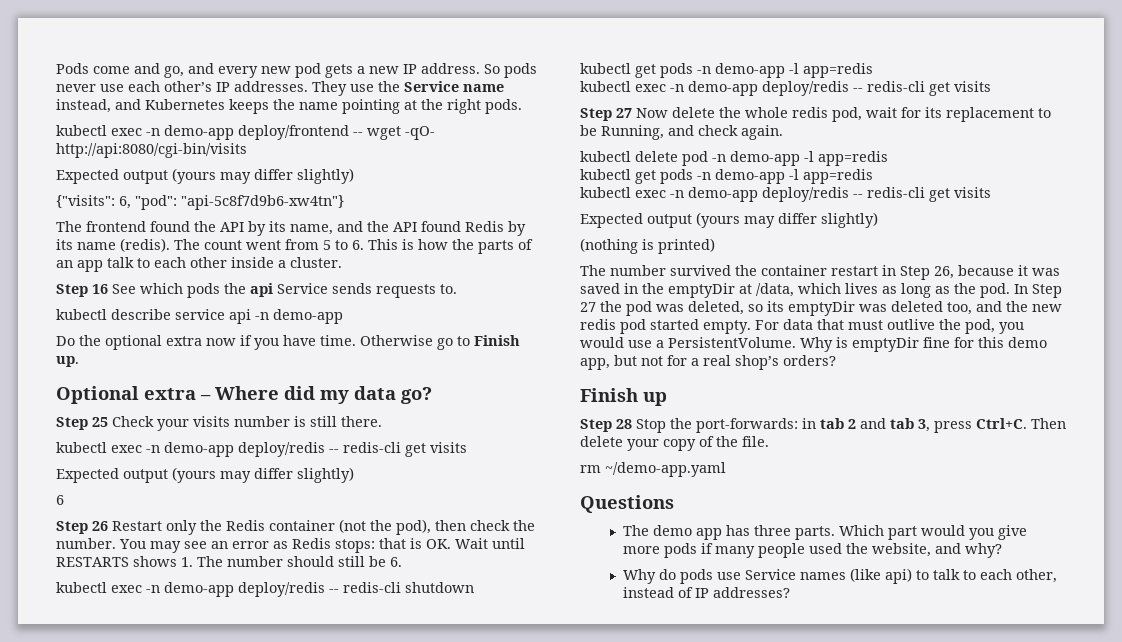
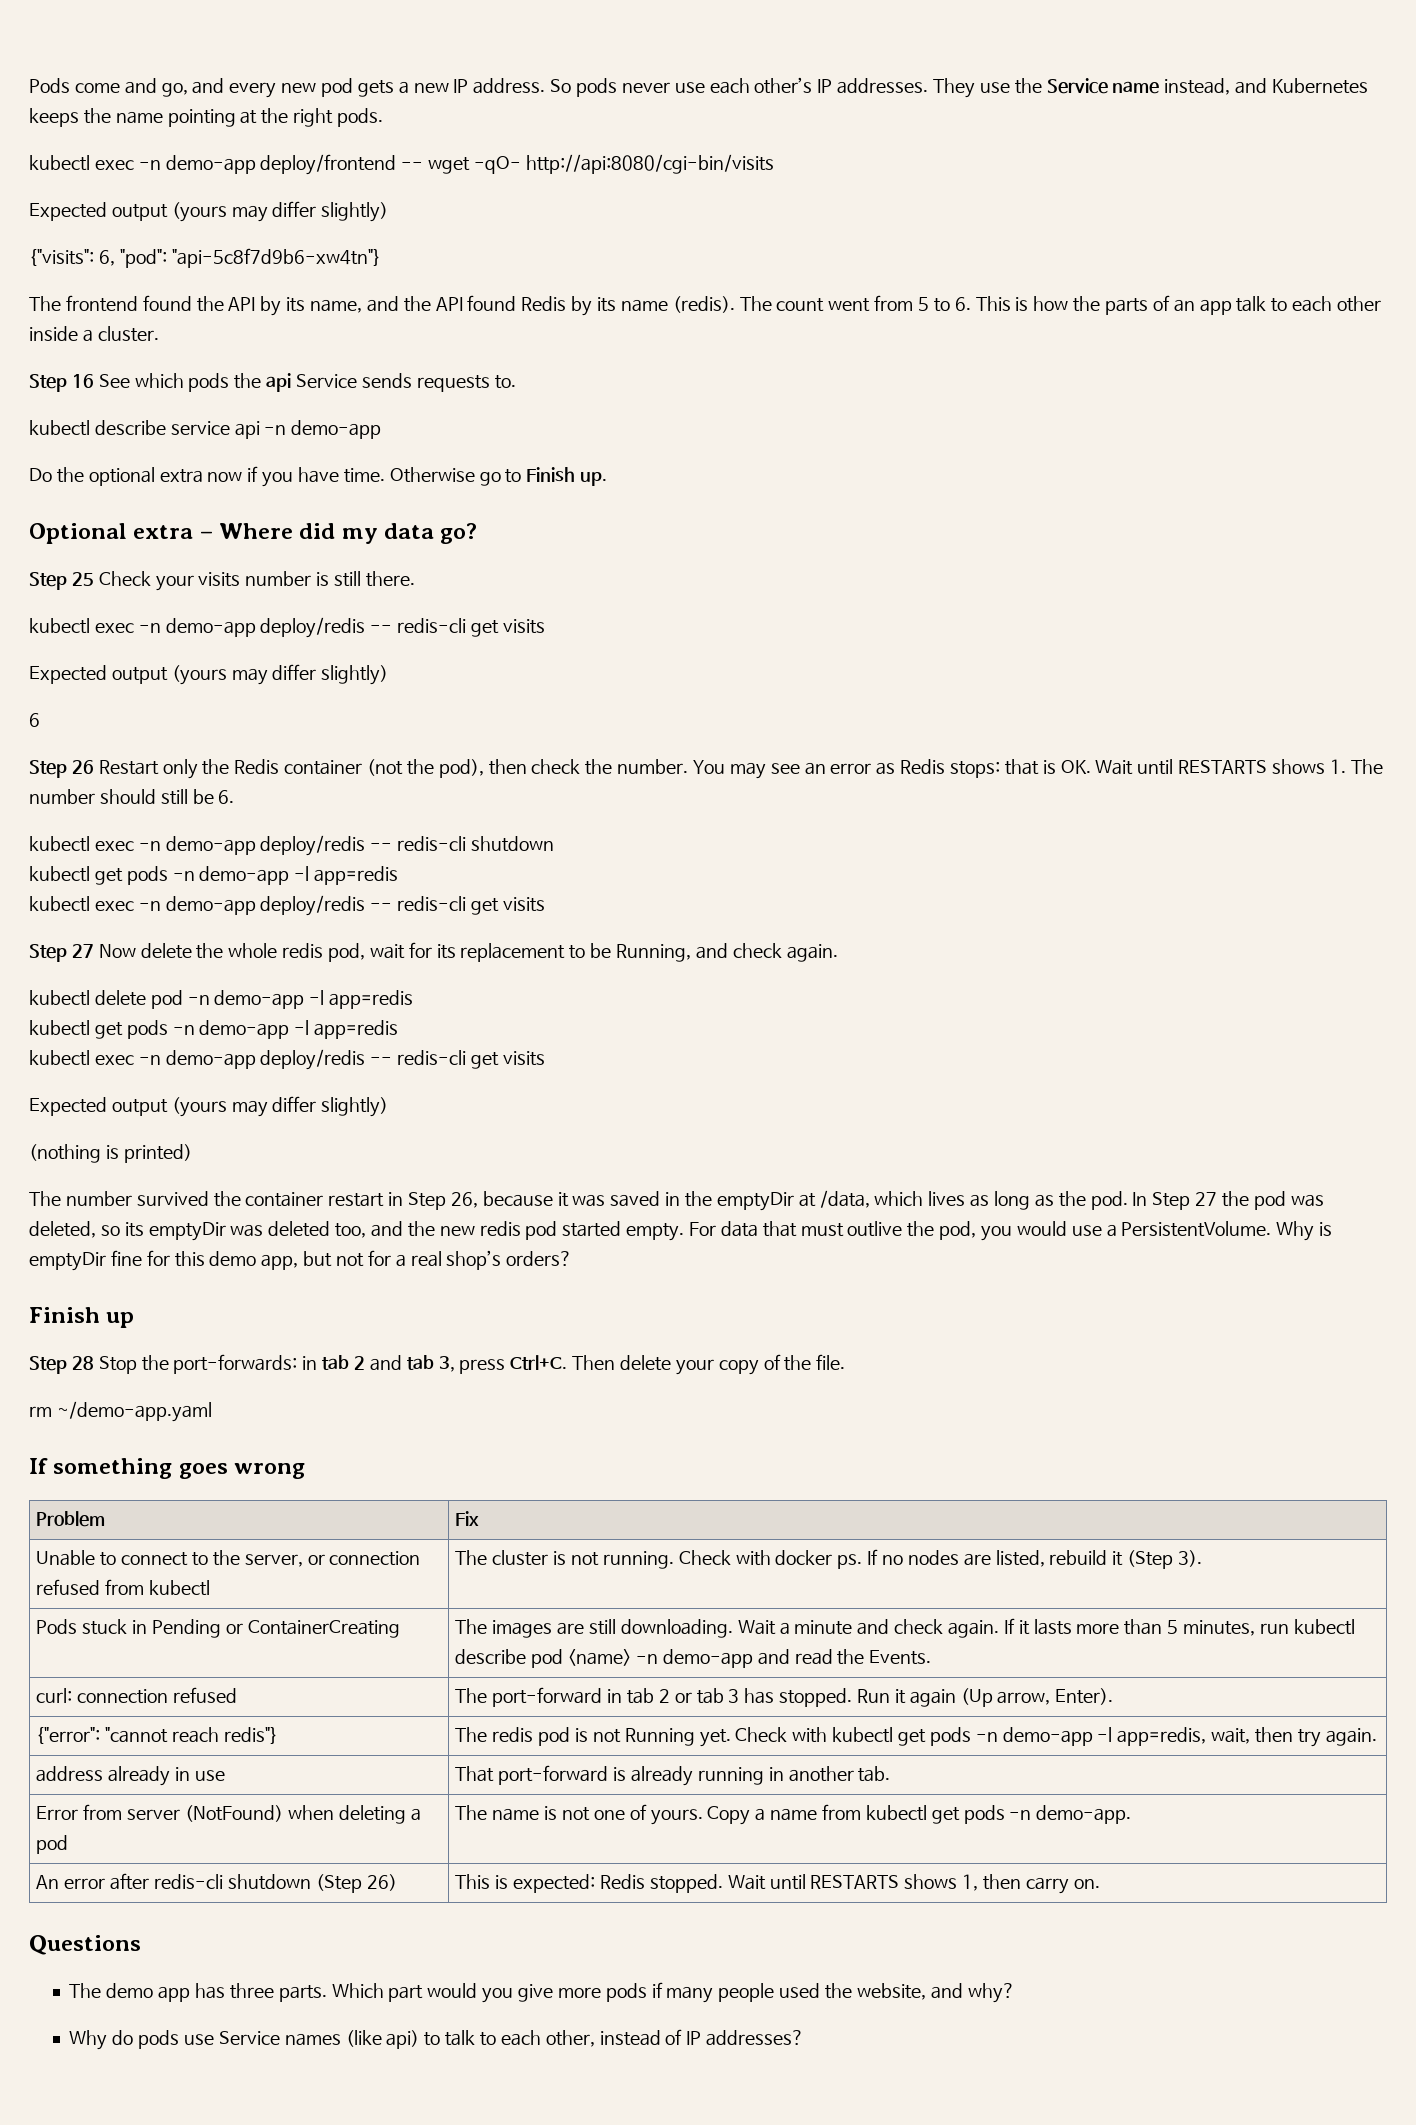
(726, 469) none -> [29,1458,306,1479] [36,1511,106,1527] [455,1511,480,1526] [36,1550,421,1567] [36,1579,211,1596] [455,1549,1203,1569] [36,1619,400,1638] [455,1618,1355,1638] [455,1649,932,1668] [36,1687,238,1704] [455,1687,1114,1707] [36,1727,278,1744] [455,1727,1377,1747] [36,1766,225,1786] [455,1765,891,1786] [36,1804,421,1824] [36,1835,69,1854] [455,1804,1132,1825] [36,1873,397,1893] [455,1874,1100,1894] // If something goes wrong // Problem | Fix // Unable to connect to the server, or connection refused from kubectl | The cluster is not running. Check with docker ps. If no nodes are listed, rebuild it (Step 3). // Pods stuck in Pending or ContainerCreating | The images are still downloading. Wait a minute and check again. If it lasts more than 5 minutes, run kubectl describe pod <name> -n demo-app and read the Events. // curl: connection refused | The port-forward in tab 2 or tab 3 has stopped. Run it again (Up arrow, Enter). // {"error": "cannot reach redis"} | The redis pod is not Running yet. Check with kubectl get pods -n demo-app -l app=redis, wait, then try again. // address already in use | That port-forward is already running in another tab. // Error from server (NotFound) when deleting a pod | The name is not one of yours. Copy a name from kubectl get pods -n demo-app. // An error after redis-cli shutdown (Step 26) | This is expected: Redis stopped. Wait until RESTARTS shows 1, then carry on.

